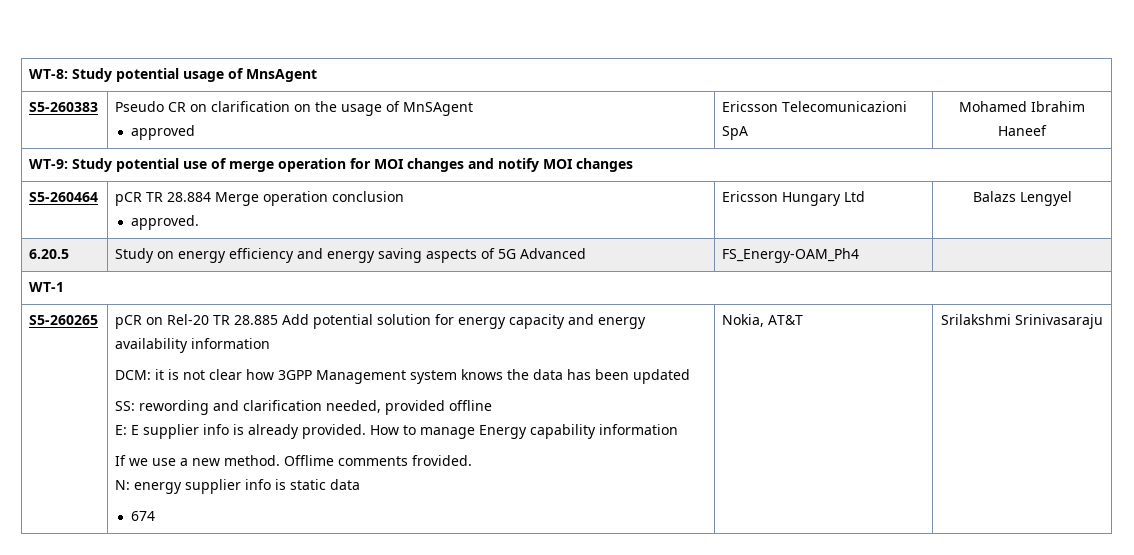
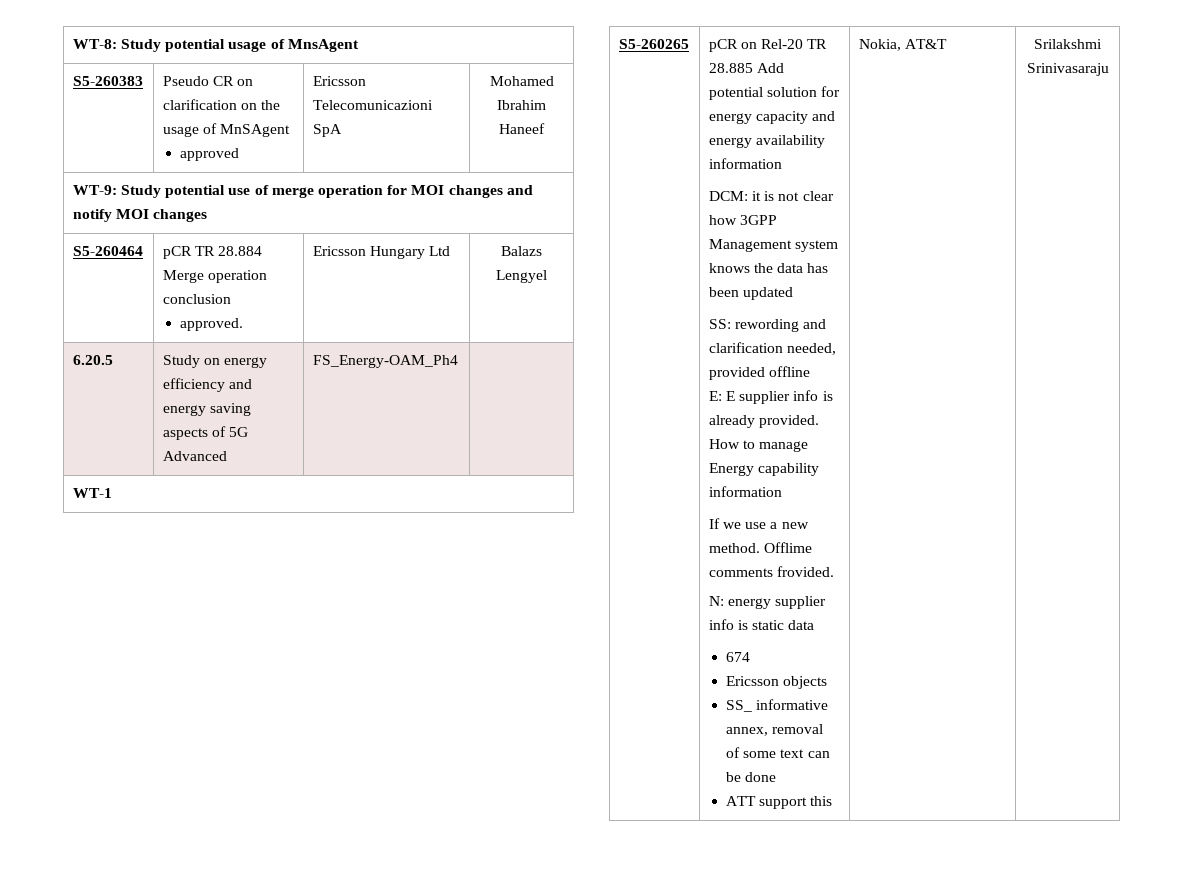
(155, 516) none -> [725,676,828,689] [725,699,829,712] [725,724,824,736] [725,747,830,758] [725,772,777,782] [725,796,833,809] // Ericsson objects // SS_ informative annex, removal of some text can be done // ATT support this

